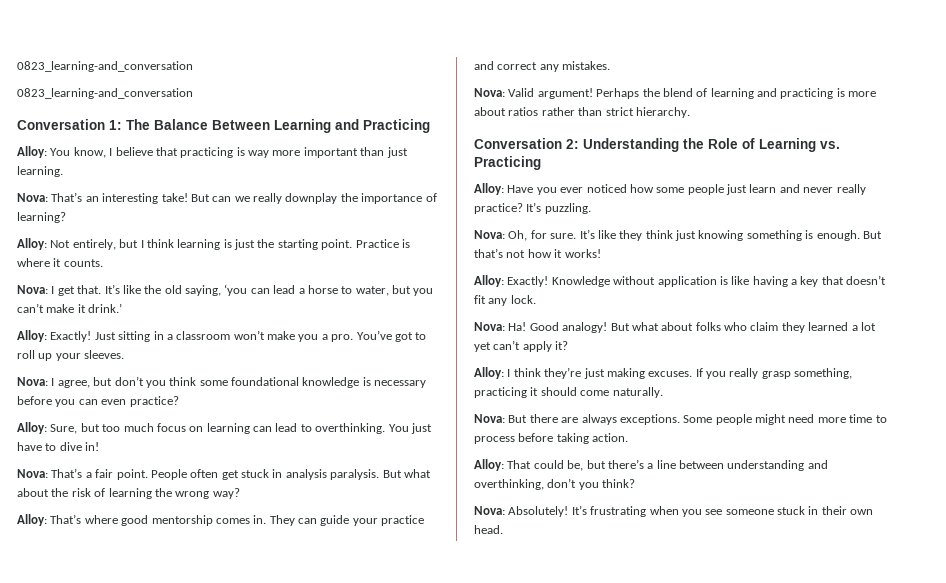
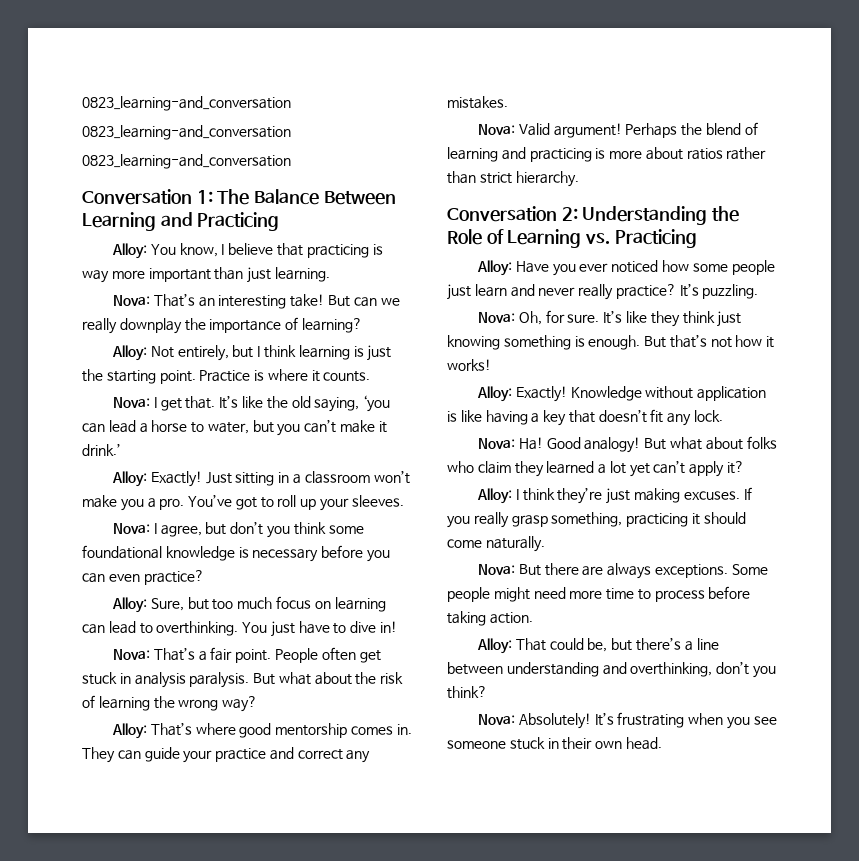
[17,61,193,72] [17,88,193,99] 0823_learning-and_conversation // 0823_learning-and_conversation -> [82,96,291,111] [82,125,291,140] [82,154,291,169] 0823_learning-and_conversation // 0823_learning-and_conversation // 0823_learning-and_conversation

